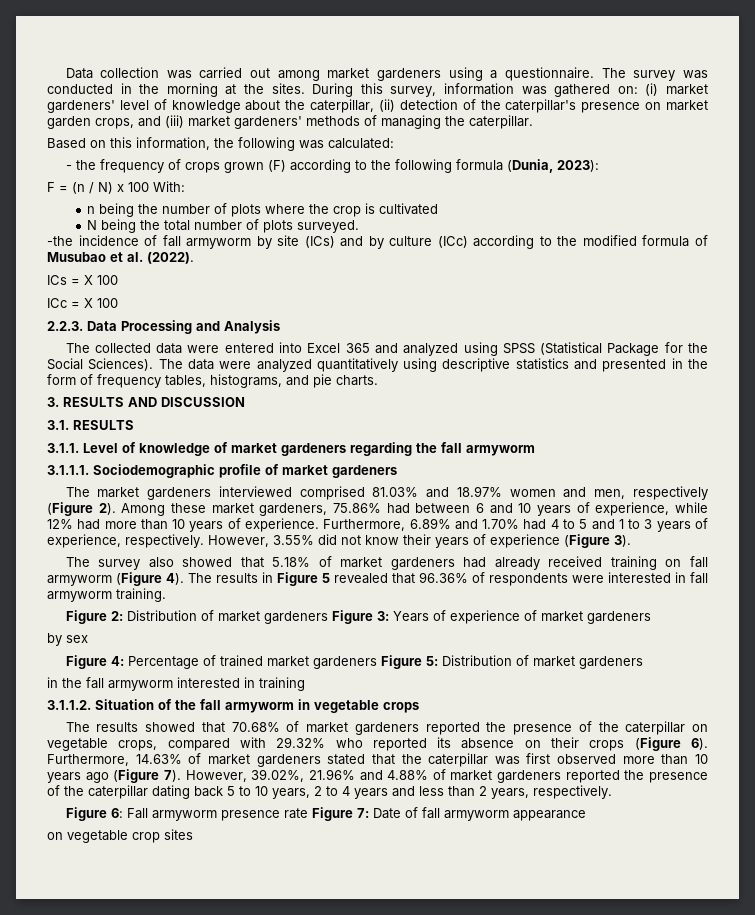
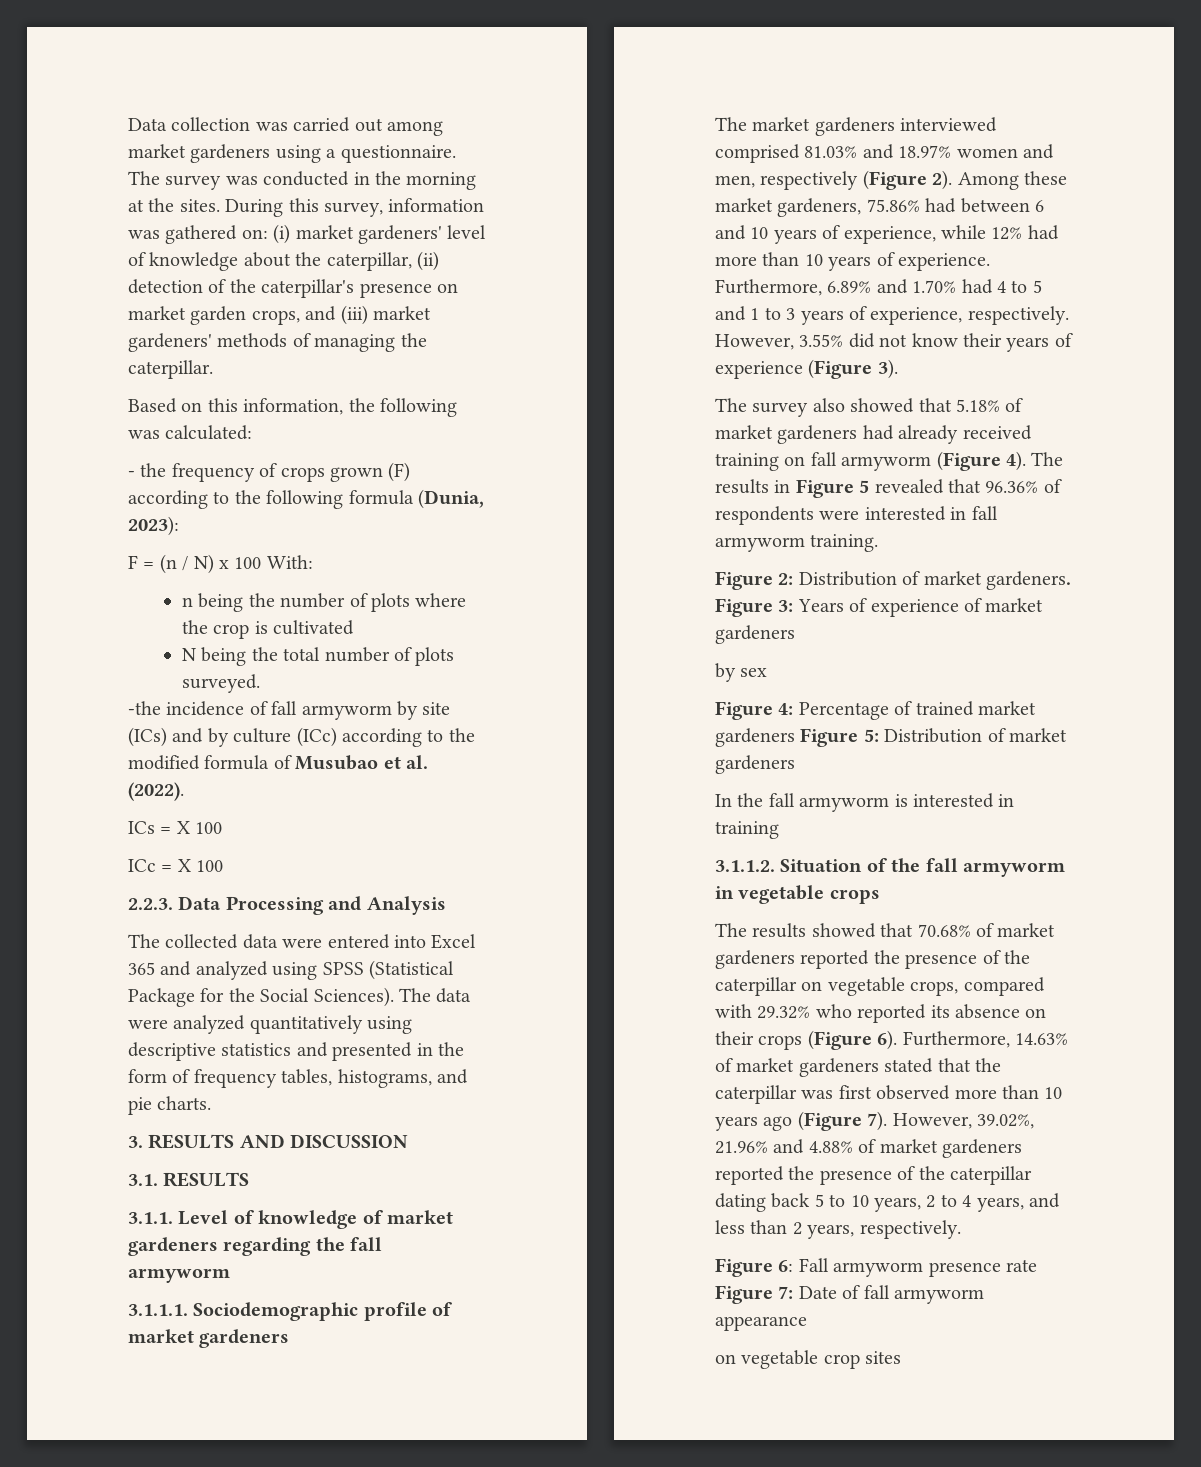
[263,611,328,624] gardeners -> [986,571,1071,590] gardeners.
[47,677,173,691] in the fall armyworm -> [715,793,908,812] In the fall armyworm is
[354,788,388,799] years -> [976,1197,1024,1212] years,

